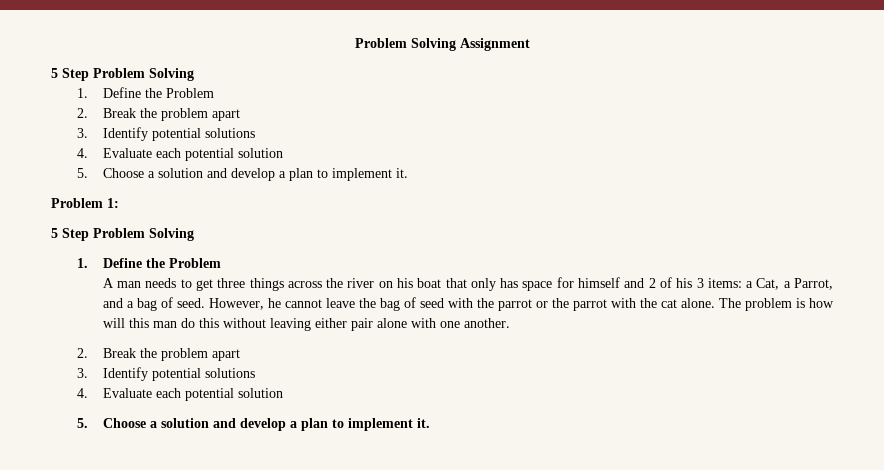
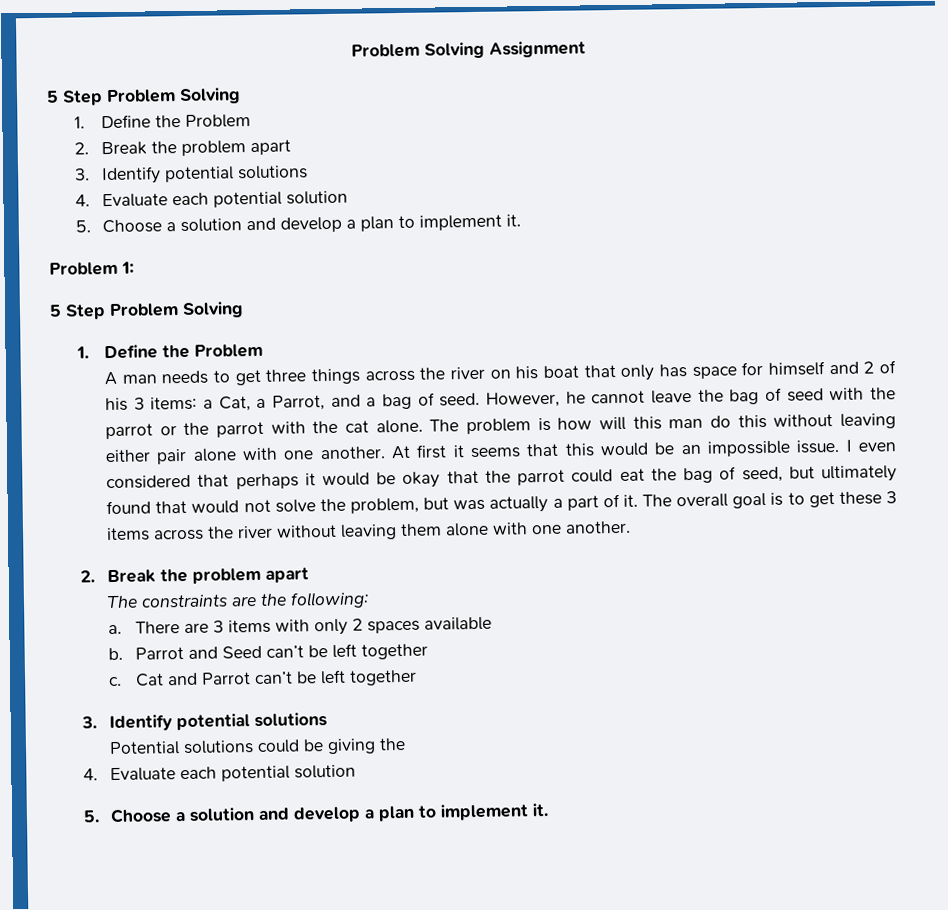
[76,348,240,361] [76,367,255,381] // 2. Break the problem apart // 3. Identify potential solutions -> [391,439,897,460] [106,465,898,490] [106,491,897,515] [106,520,632,542] [80,567,310,584] [107,591,370,609] [108,616,493,636] [108,643,429,661] [109,669,418,687] [81,712,328,732] [109,737,407,756] At first it seems that this would be an impossible issue. I even considered that perhaps it would be okay that the parrot could eat the bag of seed, but ultimately found that would not solve the problem, but was actually a part of it. The overall goal is to get these 3 items across the river without leaving them alone with one another. // 2. Break the problem apart // The constraints are the following: // a. There are 3 items with only 2 spaces available // b. Parrot and Seed can’t be left together // c. Cat and Parrot can’t be left together // 3. Identify potential solutions // Potential solutions could be giving the

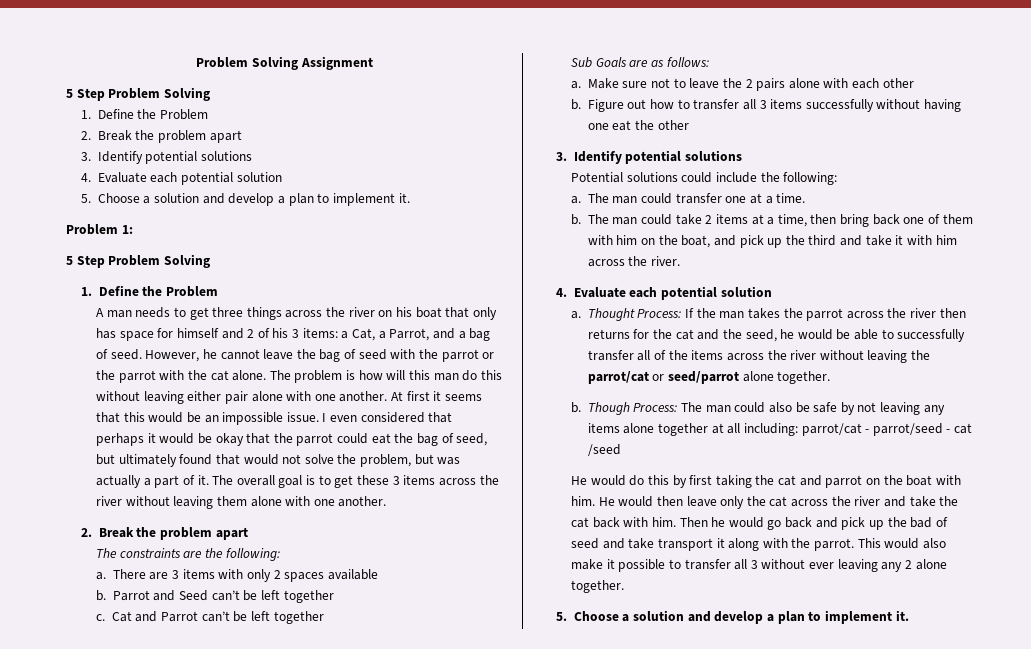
(418, 677) none -> [570,57,709,68] [570,78,914,91] [570,99,962,112] [587,120,689,131] // Sub Goals are as follows: // a. Make sure not to leave the 2 pairs alone with each other // b. Figure out how to transfer all 3 items successfully without having one eat the other
[303,737,407,755] [83,764,357,782] be giving the // 4. Evaluate each potential solution -> [715,172,838,185] [570,193,806,204] [570,214,973,227] [587,235,957,248] [587,256,680,267] [555,286,772,300] [570,308,966,321] [587,329,966,342] [587,350,931,363] [587,371,831,384] [570,402,945,415] [587,423,973,436] [587,444,621,456] [570,475,961,488] [570,496,959,509] [570,517,948,530] [570,538,947,551] [570,559,947,572] [570,580,624,593] include the following: // a. The man could transfer one at a time. // b. The man could take 2 items at a time, then bring back one of them with him on the boat, and pick up the third and take it with him across the river. // 4. Evaluate each potential solution // a. Thought Process: If the man takes the parrot across the river then returns for the cat and the seed, he would be able to successfully transfer all of the items across the river without leaving the parrot/cat or seed/parrot alone together. // b. Though Process: The man could also be safe by not leaving any items alone together at all including: parrot/cat - parrot/seed - cat /seed // He would do this by first taking the cat and parrot on the boat with him. He would then leave only the cat across the river and take the cat back with him. Then he would go back and pick up the bad of seed and take transport it along with the parrot. This would also make it possible to transfer all 3 without ever leaving any 2 alone together.

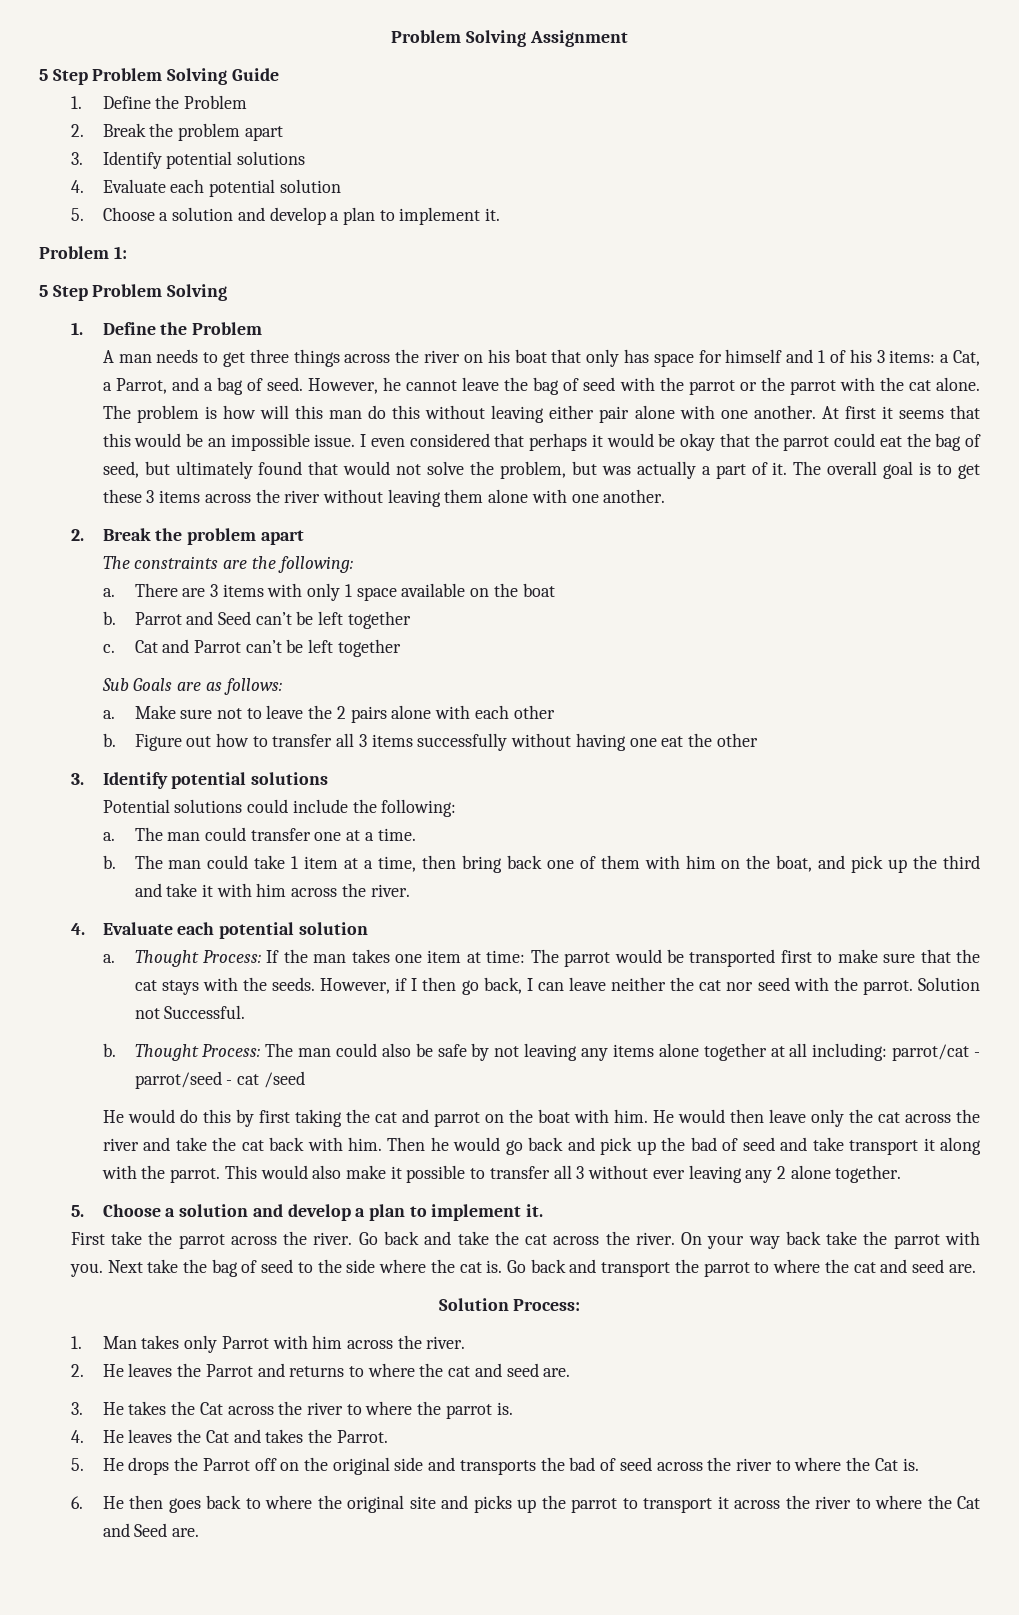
(210, 94) none -> [231,68,279,81] Guide
[247,329,255,338] 2 -> [818,350,826,363] 1
[273,570,325,582] 2 spaces -> [344,584,397,601] 1 space
(378, 574) none -> [470,583,555,597] on the boat
[705,214,748,224] 2 items -> [291,856,339,869] 1 item
[783,308,966,321] [587,329,966,342] [587,350,931,363] [587,371,831,384] [570,402,630,415] the parrot across the river then returns for the cat and the seed, he would be able to successfully transfer all of the items across the river without leaving the parrot/cat or seed/parrot alone together. // b. Though -> [395,949,980,967] [134,977,981,995] [134,1005,246,1019] [102,1043,199,1061] one item at time: The parrot would be transported first to make sure that the cat stays with the seeds. However, if I then go back, I can leave neither the cat nor seed with the parrot. Solution not Successful. // b. Thought
(909, 615) none -> [70,1231,980,1249] [69,1259,976,1277] [438,1298,581,1311] [70,1335,466,1353] [70,1363,571,1377] [70,1401,513,1419] [70,1429,388,1443] [70,1457,919,1475] [70,1495,980,1513] [102,1523,200,1537] // First take the parrot across the river. Go back and take the cat across the river. On your way back take the parrot with you. Next take the bag of seed to the side where the cat is. Go back and transport the parrot to where the cat and seed are. // Solution Process: // 1. Man takes only Parrot with him across the river. // 2. He leaves the Parrot and returns to where the cat and seed are. // 3. He takes the Cat across the river to where the parrot is. // 4. He leaves the Cat and takes the Parrot. // 5. He drops the Parrot off on the original side and transports the bad of seed across the river to where the Cat is. // 6. He then goes back to where the original site and picks up the parrot to transport it across the river to where the Cat and Seed are.

